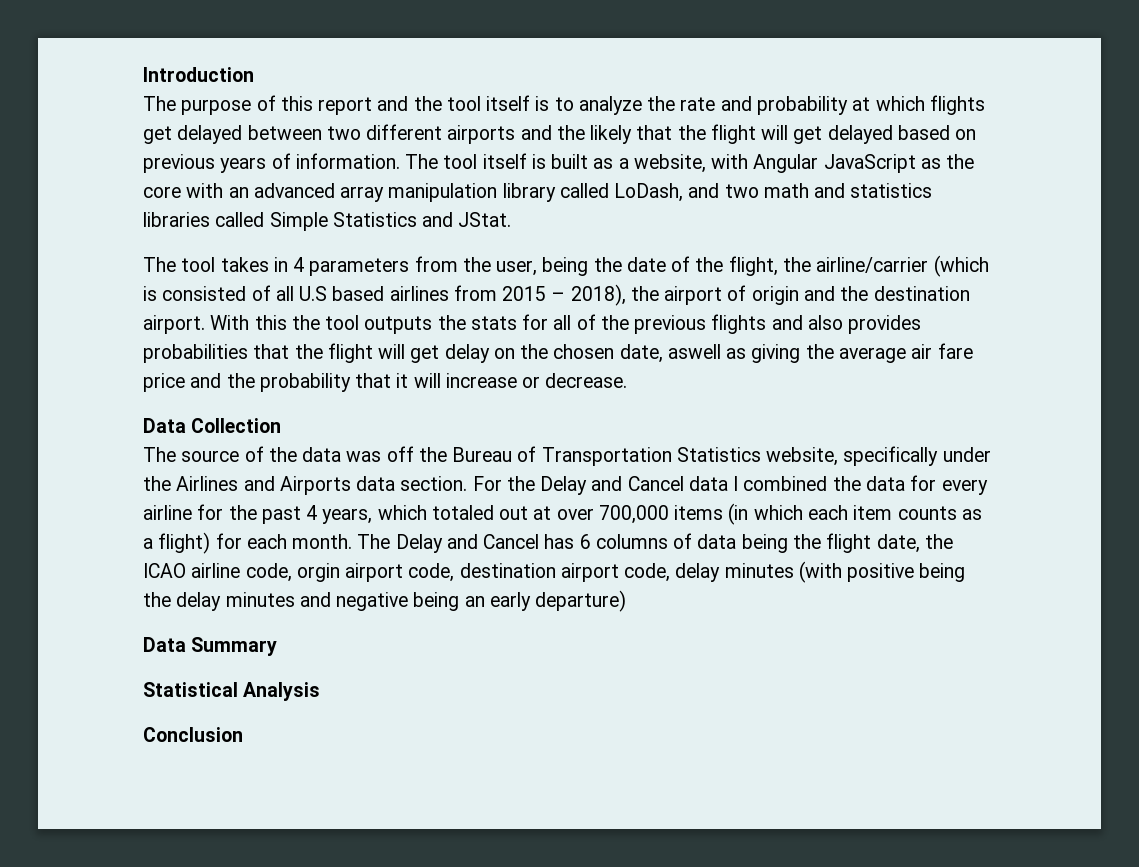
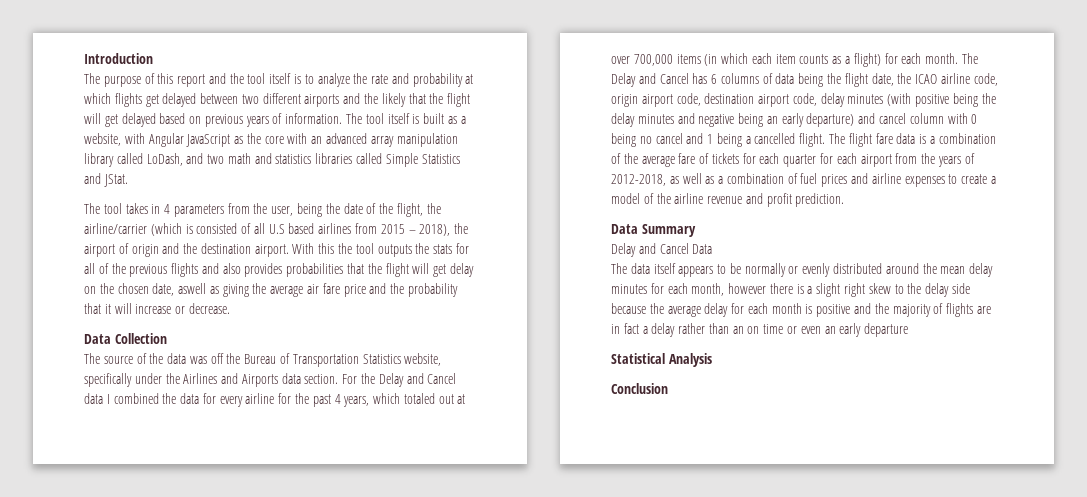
[296,563,340,582] orgin -> [611,94,638,107] origin
[143,637,278,656] // Data Summary -> [858,113,978,124] [611,133,996,147] [611,153,975,167] [611,173,996,187] [611,193,845,207] [611,224,696,237] [611,243,713,257] [611,263,994,277] [611,283,970,297] [611,303,991,317] [611,323,909,337] and cancel column with 0 being no cancel and 1 being a cancelled flight. The flight fare data is a combination of the average fare of tickets for each quarter for each airport from the years of 2012-2018, as well as a combination of fuel prices and airline expenses to create a model of the airline revenue and profit prediction. // Data Summary // Delay and Cancel Data // The data itself appears to be normally or evenly distributed around the mean delay minutes for each month, however there is a slight right skew to the delay side because the average delay for each month is positive and the majority of flights are in fact a delay rather than an on time or even an early departure

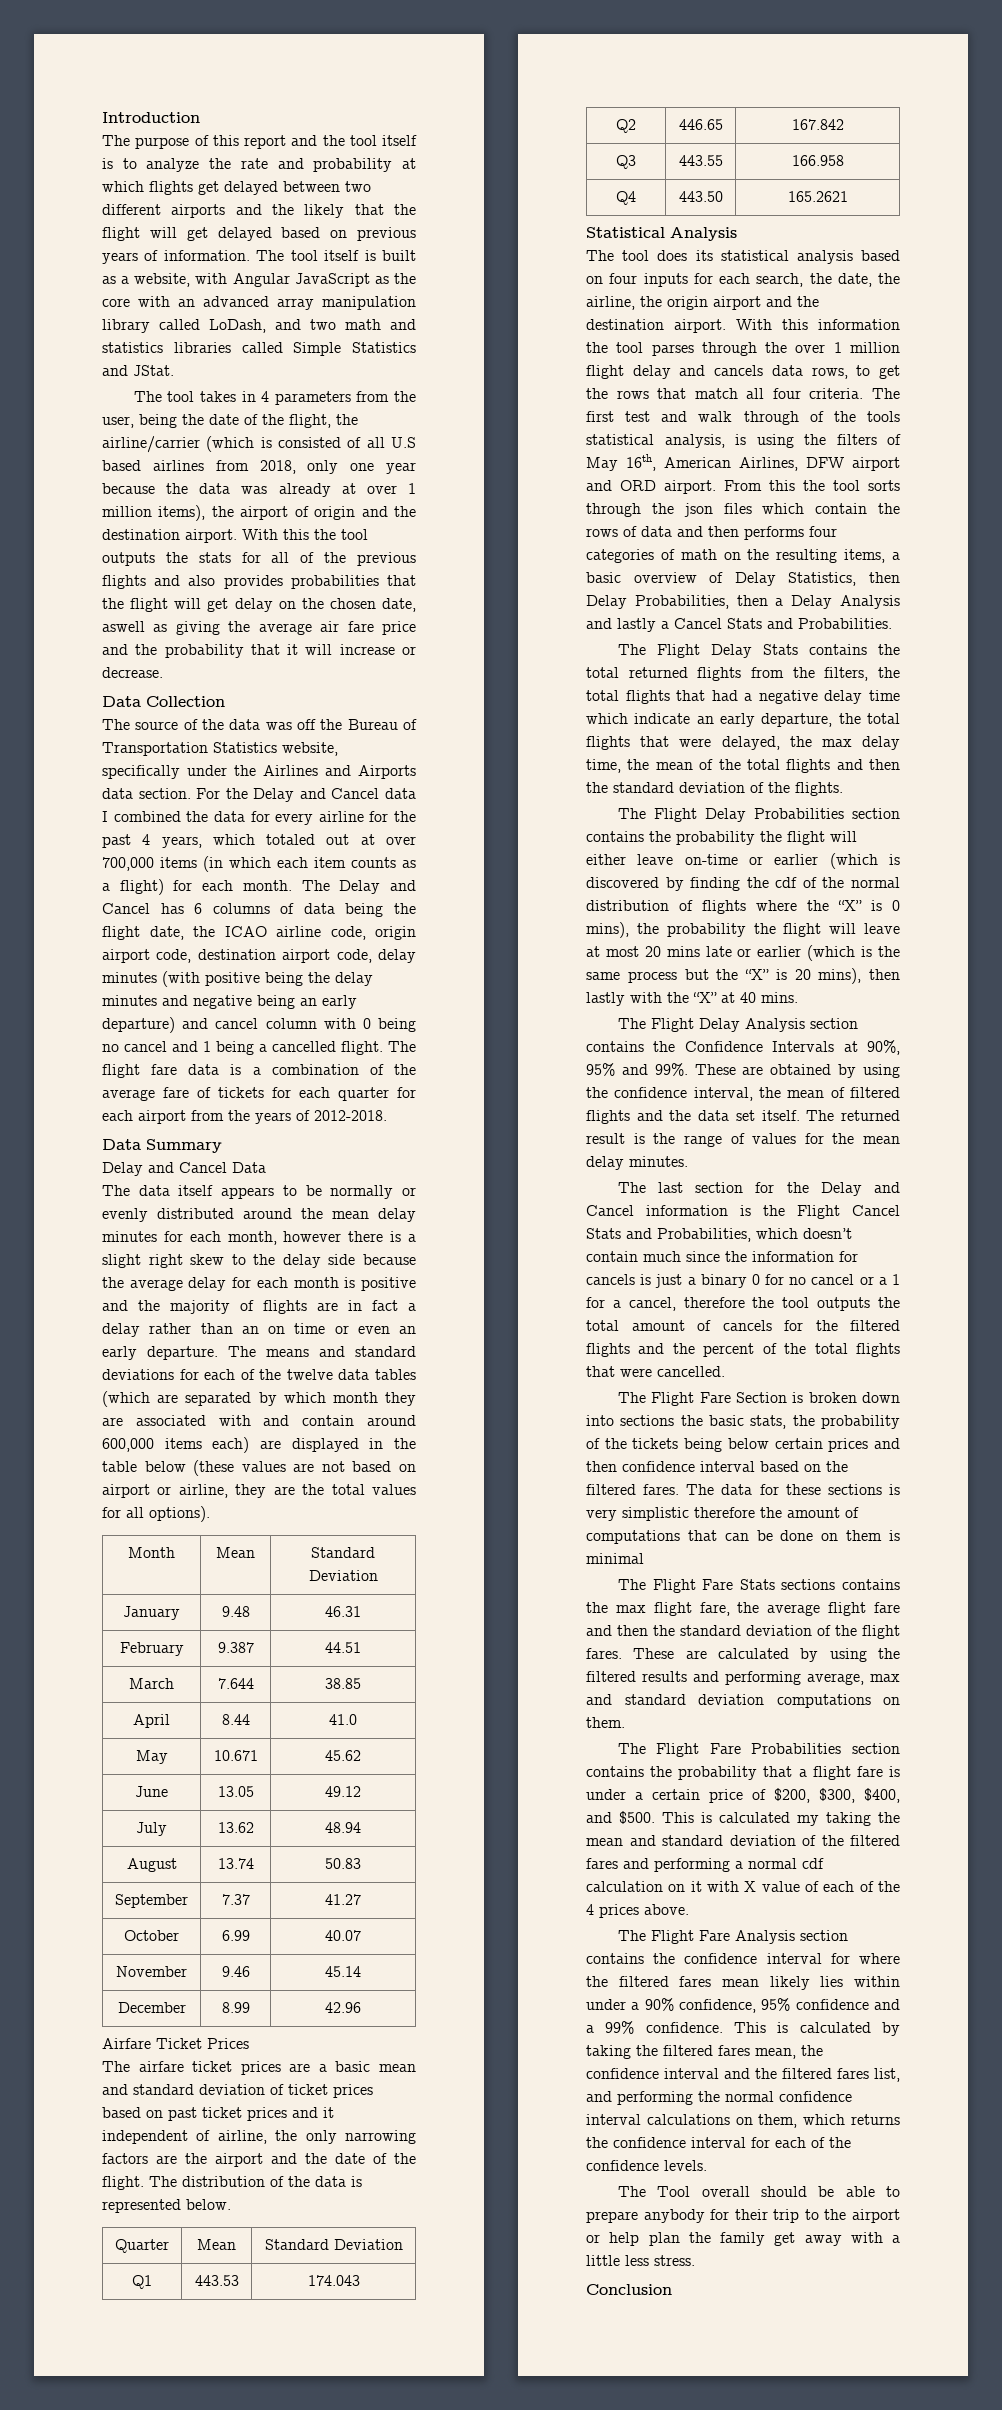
[380,224,451,236] 2015 – 2018), -> [259,460,416,474] [102,483,416,497] [102,505,206,521] 2018, only one year because the data was already at over 1 million items),
[611,173,996,187] [611,193,845,207] 2012-2018, as well as a combination of fuel prices and airline expenses to create a model of the airline revenue and profit prediction. -> [314,1110,387,1121] 2012-2018.
[864,323,909,337] [611,353,712,367] departure // Statistical Analysis -> [147,1346,416,1360] [102,1369,416,1380] [102,1391,416,1407] [102,1415,416,1426] [102,1437,416,1453] [102,1460,416,1476] [102,1484,416,1498] [102,1506,210,1522] [128,1547,175,1558] [216,1547,255,1558] [311,1547,375,1558] [308,1570,378,1581] [123,1606,180,1620] [221,1606,250,1617] [325,1606,361,1617] [119,1642,184,1656] [217,1642,254,1653] [325,1642,361,1653] [129,1678,174,1689] [217,1678,254,1689] [325,1678,361,1689] [133,1714,170,1728] [221,1714,250,1725] [329,1714,357,1725] [135,1750,168,1764] [213,1750,258,1761] [325,1750,361,1761] [135,1786,168,1797] [217,1786,254,1797] [325,1786,361,1797] [136,1822,167,1836] [217,1822,254,1833] [325,1822,361,1833] [126,1858,177,1872] [217,1858,254,1869] [325,1858,361,1869] [115,1894,188,1908] [221,1894,250,1905] [325,1894,361,1905] [124,1930,179,1941] [221,1930,250,1941] [325,1930,361,1941] [116,1966,187,1977] [221,1966,250,1977] [325,1966,361,1977] [117,2002,186,2013] [221,2002,250,2013] [325,2002,361,2013] [102,2038,249,2049] [102,2061,416,2075] [102,2084,373,2098] [102,2107,334,2121] [102,2130,416,2144] [102,2153,416,2167] [102,2176,362,2190] [102,2199,231,2213] [115,2239,169,2253] [197,2239,236,2250] [264,2239,403,2250] [132,2275,152,2289] [194,2275,239,2286] [307,2275,360,2286] [616,119,636,133] [678,119,723,130] [791,119,844,130] [616,155,636,169] [678,155,723,166] [791,155,844,166] [616,191,636,205] [678,191,723,202] [787,191,848,202] [586,227,737,241] [586,250,900,264] [586,273,900,287] [586,296,819,310] [586,319,900,333] [586,342,900,356] [586,365,900,379] [586,388,900,399] [586,411,900,425] [586,434,901,448] [586,454,900,471] [586,480,900,494] [586,503,900,517] [586,526,837,540] [586,549,900,563] [586,572,900,586] [586,595,900,609] [586,618,892,632] [617,644,900,658] [586,667,900,681] [586,690,900,704] [586,713,900,727] [586,736,900,750] [586,759,900,773] [586,782,843,796] [617,808,900,822] [586,831,857,845] [586,853,900,869] [586,877,900,891] [586,900,900,914] [586,922,900,938] [586,945,900,961] [586,968,900,984] [586,992,798,1006] [617,1018,858,1032] [586,1040,900,1055] [586,1063,900,1078] [586,1087,900,1101] [586,1110,900,1124] [586,1133,900,1147] [586,1156,688,1170] [617,1182,900,1196] [586,1205,900,1219] [586,1228,852,1242] [586,1251,858,1262] [586,1274,900,1288] [586,1297,900,1311] [586,1320,900,1331] [586,1343,900,1357] [586,1366,725,1377] [617,1392,900,1406] [586,1415,900,1429] [586,1438,900,1452] [586,1461,848,1472] [586,1484,900,1495] [586,1507,859,1521] [586,1530,900,1544] [586,1553,644,1564] [617,1579,900,1593] [586,1602,900,1616] [586,1625,900,1639] [586,1648,900,1662] [586,1671,900,1685] [586,1694,900,1708] [586,1717,625,1728] [617,1743,900,1757] [586,1766,900,1780] [586,1788,900,1803] [586,1811,900,1826] [586,1835,900,1846] [586,1858,824,1872] [586,1881,900,1892] [586,1904,689,1918] [617,1930,848,1944] [586,1953,900,1964] [586,1976,900,1990] [586,1998,900,2013] [586,2021,900,2036] [586,2045,823,2059] [586,2068,900,2082] [586,2091,852,2105] [586,2114,900,2128] [586,2137,851,2148] [586,2160,707,2171] [617,2186,900,2197] [586,2209,900,2223] [586,2232,900,2246] [586,2255,695,2266] departure. The means and standard deviations for each of the twelve data tables (which are separated by which month they are associated with and contain around 600,000 items each) are displayed in the table below (these values are not based on airport or airline, they are the total values for all options). // Month | Mean | Standard Deviation // January | 9.48 | 46.31 // February | 9.387 | 44.51 // March | 7.644 | 38.85 // April | 8.44 | 41.0 // May | 10.671 | 45.62 // June | 13.05 | 49.12 // July | 13.62 | 48.94 // August | 13.74 | 50.83 // September | 7.37 | 41.27 // October | 6.99 | 40.07 // November | 9.46 | 45.14 // December | 8.99 | 42.96 // Airfare Ticket Prices // The airfare ticket prices are a basic mean and standard deviation of ticket prices based on past ticket prices and it independent of airline, the only narrowing factors are the airport and the date of the flight. The distribution of the data is represented below. // Quarter | Mean | Standard Deviation // Q1 | 443.53 | 174.043 // Q2 | 446.65 | 167.842 // Q3 | 443.55 | 166.958 // Q4 | 443.50 | 165.2621 // Statistical Analysis // The tool does its statistical analysis based on four inputs for each search, the date, the airline, the origin airport and the destination airport. With this information the tool parses through the over 1 million flight delay and cancels data rows, to get the rows that match all four criteria. The first test and walk through of the tools statistical analysis, is using the filters of May 16th, American Airlines, DFW airport and ORD airport. From this the tool sorts through the json files which contain the rows of data and then performs four categories of math on the resulting items, a basic overview of Delay Statistics, then Delay Probabilities, then a Delay Analysis and lastly a Cancel Stats and Probabilities. // The Flight Delay Stats contains the total returned flights from the filters, the total flights that had a negative delay time which indicate an early departure, the total flights that were delayed, the max delay time, the mean of the total flights and then the standard deviation of the flights. // The Flight Delay Probabilities section contains the probability the flight will either leave on-time or earlier (which is discovered by finding the cdf of the normal distribution of flights where the “X” is 0 mins), the probability the flight will leave at most 20 mins late or earlier (which is the same process but the “X” is 20 mins), then lastly with the “X” at 40 mins. // The Flight Delay Analysis section contains the Confidence Intervals at 90%, 95% and 99%. These are obtained by using the confidence interval, the mean of filtered flights and the data set itself. The returned result is the range of values for the mean delay minutes. // The last section for the Delay and Cancel information is the Flight Cancel Stats and Probabilities, which doesn’t contain much since the information for cancels is just a binary 0 for no cancel or a 1 for a cancel, therefore the tool outputs the total amount of cancels for the filtered flights and the percent of the total flights that were cancelled. // The Flight Fare Section is broken down into sections the basic stats, the probability of the tickets being below certain prices and then confidence interval based on the filtered fares. The data for these sections is very simplistic therefore the amount of computations that can be done on them is minimal // The Flight Fare Stats sections contains the max flight fare, the average flight fare and then the standard deviation of the flight fares. These are calculated by using the filtered results and performing average, max and standard deviation computations on them. // The Flight Fare Probabilities section contains the probability that a flight fare is under a certain price of $200, $300, $400, and $500. This is calculated my taking the mean and standard deviation of the filtered fares and performing a normal cdf calculation on it with X value of each of the 4 prices above. // The Flight Fare Analysis section contains the confidence interval for where the filtered fares mean likely lies within under a 90% confidence, 95% confidence and a 99% confidence. This is calculated by taking the filtered fares mean, the confidence interval and the filtered fares list, and performing the normal confidence interval calculations on them, which returns the confidence interval for each of the confidence levels. // The Tool overall should be able to prepare anybody for their trip to the airport or help plan the family get away with a little less stress.

